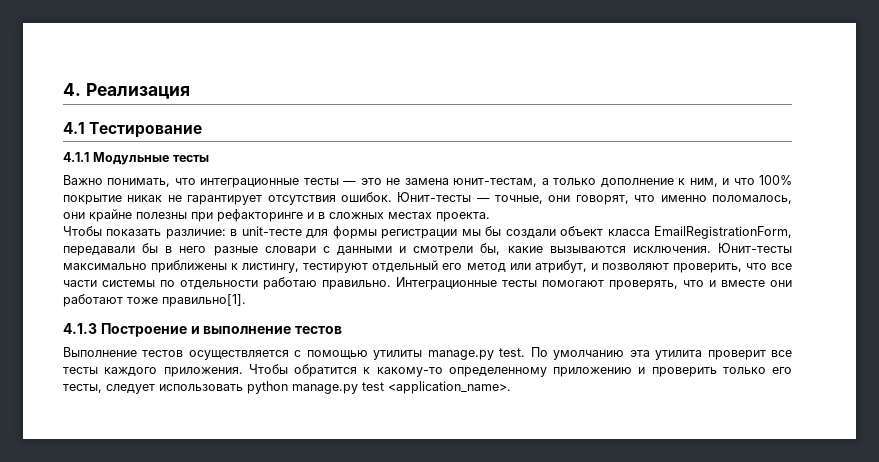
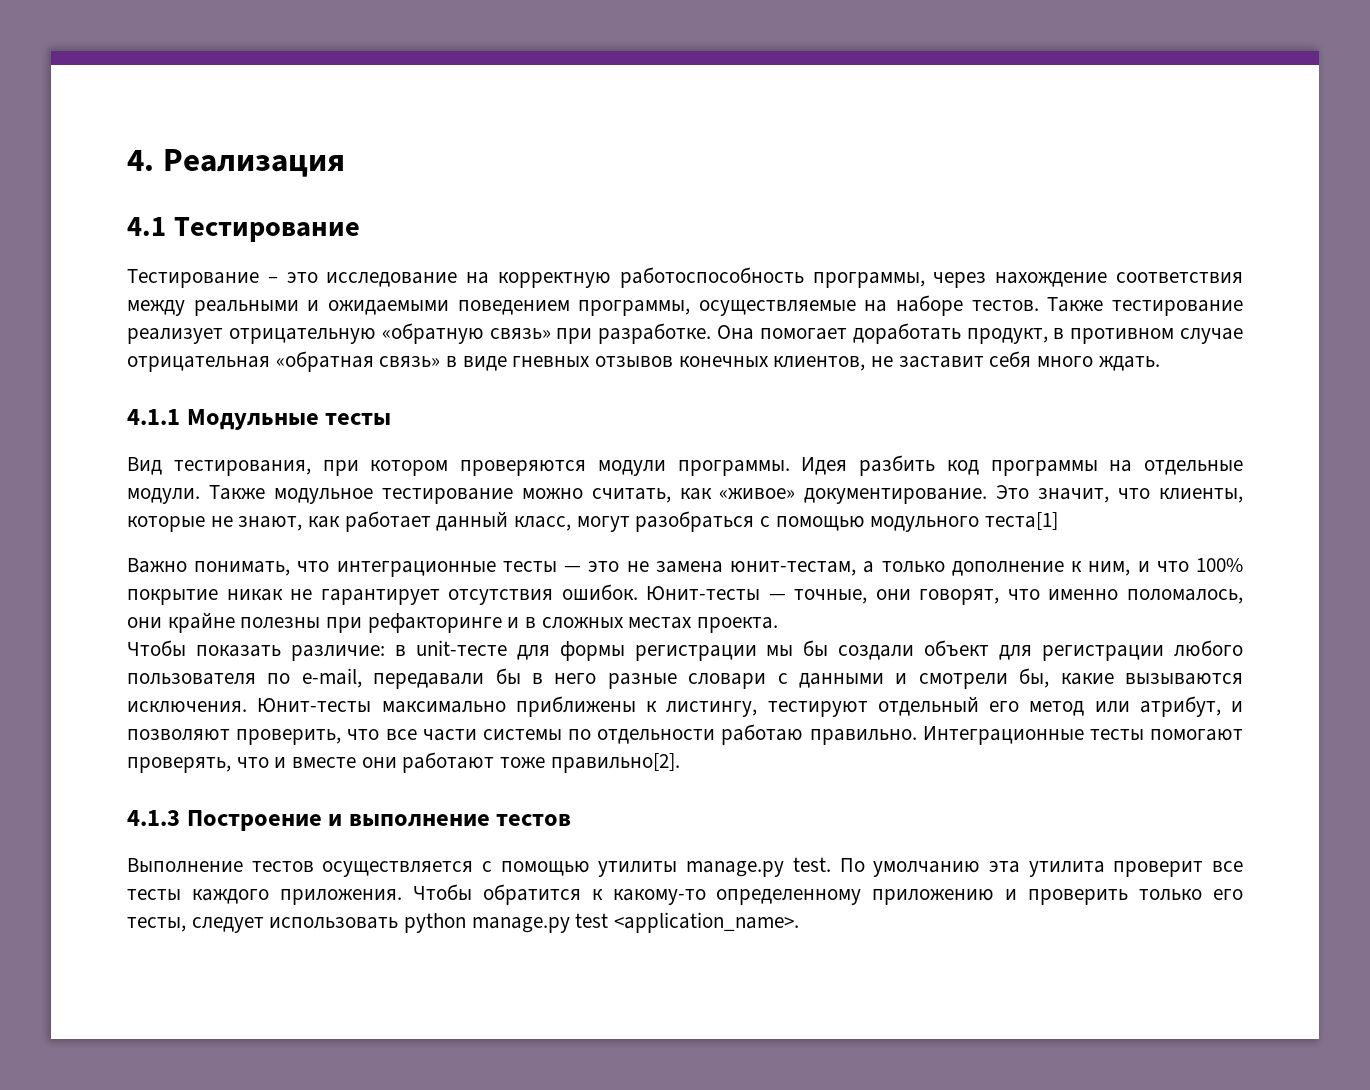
[63,152,209,165] 4.1.1 Модульные тесты -> [127,267,1243,288] [127,295,1243,316] [127,323,1244,344] [127,351,1160,372] [127,409,392,430] [127,455,1243,476] [127,485,1243,504] [127,511,1059,532] Тестирование – это исследование на корректную работоспособность программы, через нахождение соответствия между реальными и ожидаемыми поведением программы, осуществляемые на наборе тестов. Также тестирование реализует отрицательную «обратную связь» при разработке. Она помогает доработать продукт, в противном случае отрицательная «обратная связь» в виде гневных отзывов конечных клиентов, не заставит себя много ждать. // 4.1.1 Модульные тесты // Вид тестирования, при котором проверяются модули программы. Идея разбить код программы на отдельные модули. Также модульное тестирование можно считать, как «живое» документирование. Это значит, что клиенты, которые не знают, как работает данный класс, могут разобраться с помощью модульного теста[1]
[607,226,792,239] класса EmailRegistrationForm, -> [999,640,1243,661] [127,668,362,688] для регистрации любого пользователя по e-mail,
[162,294,246,307] правильно[1]. -> [550,753,680,773] правильно[2].

